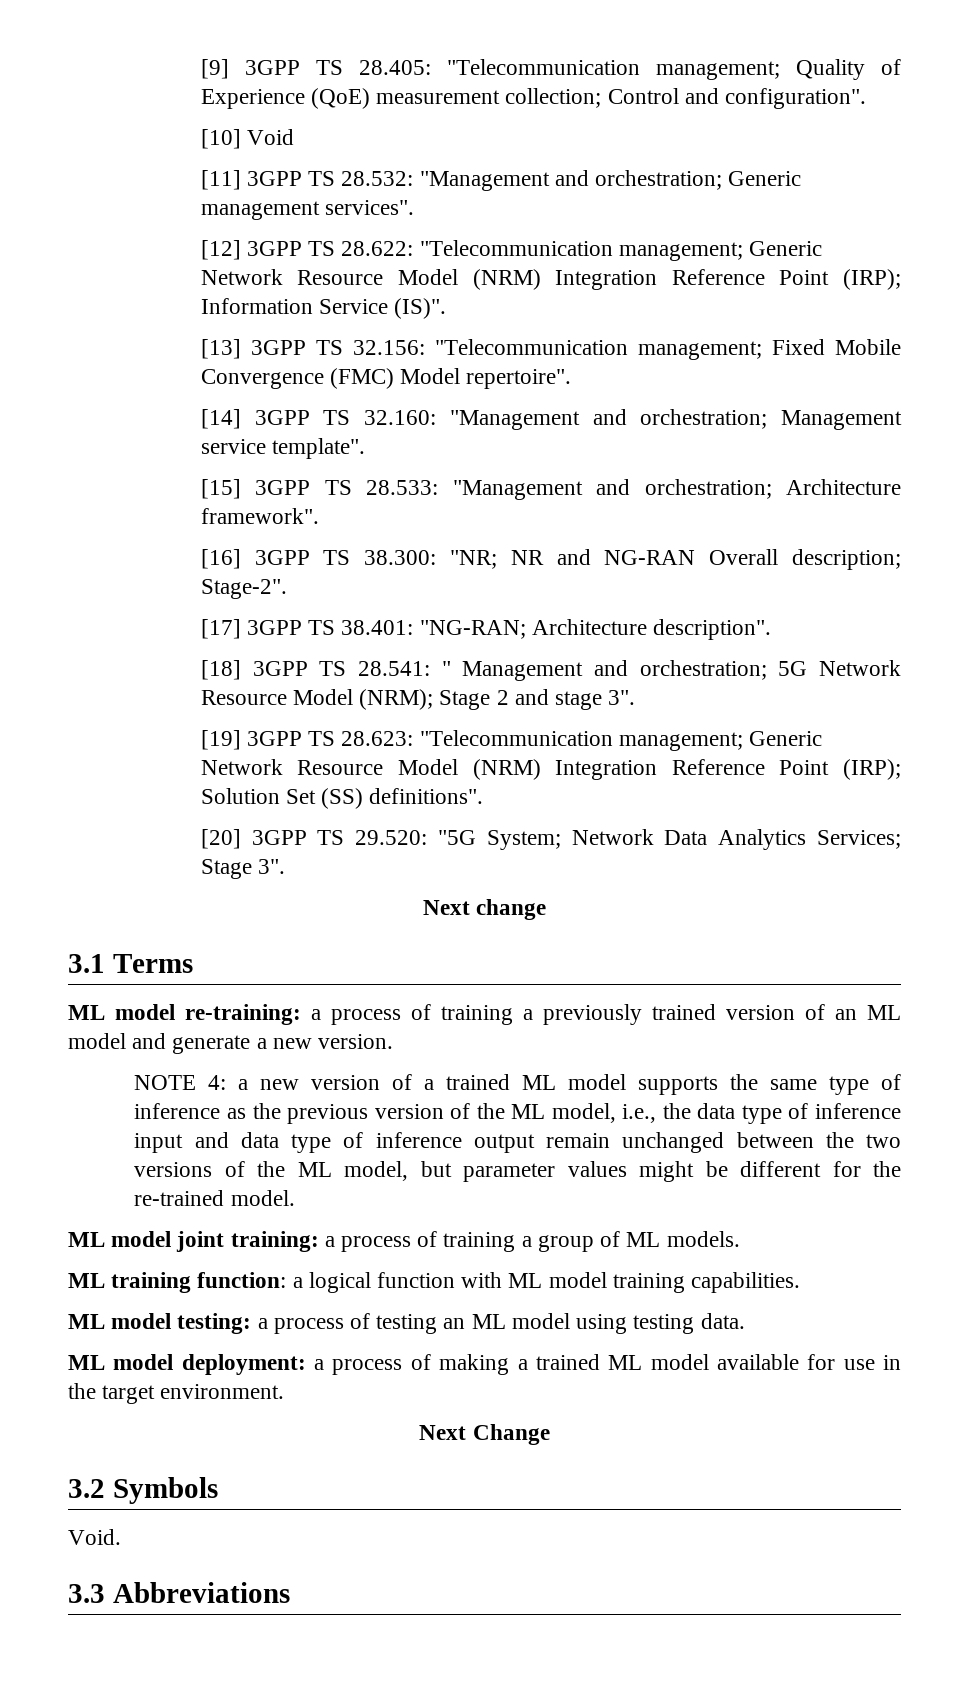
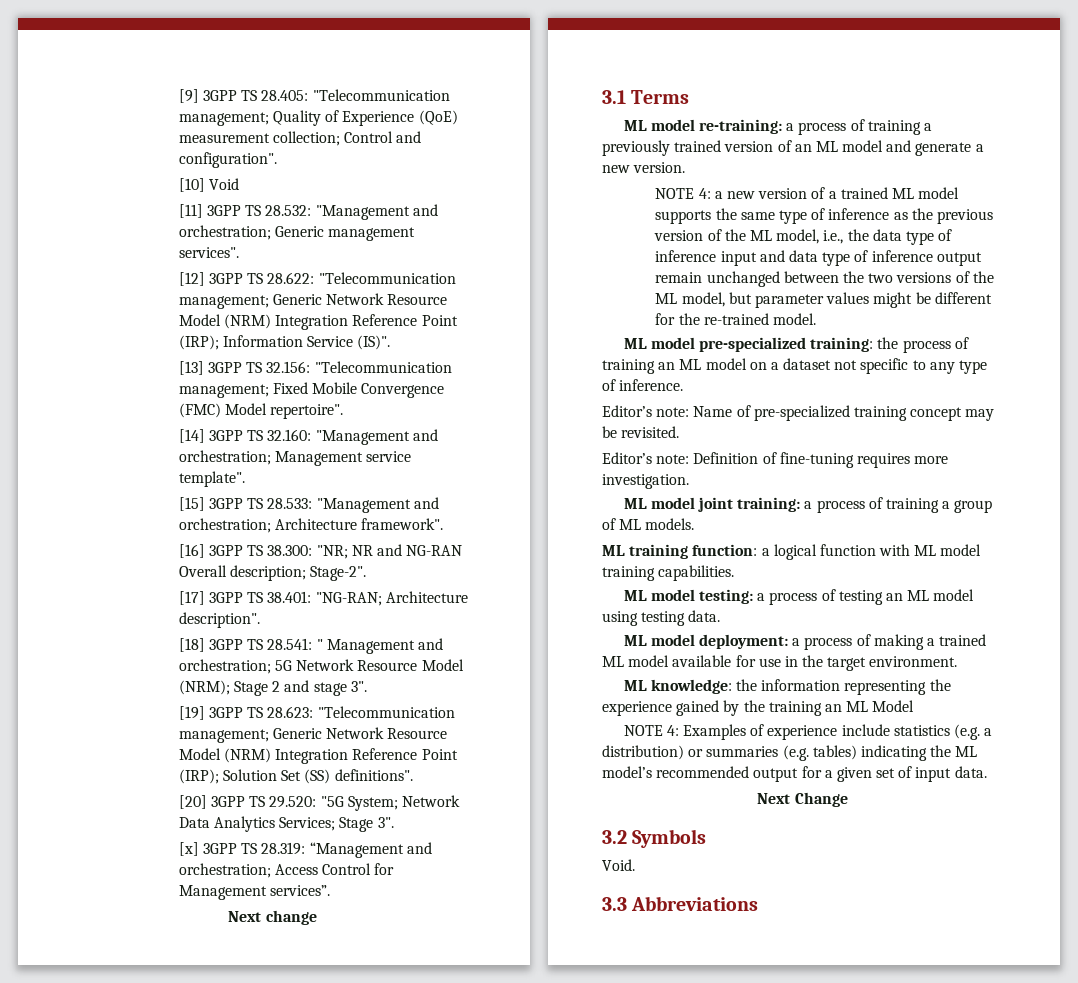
(286, 866) none -> [178,842,432,858] [178,863,395,878] [178,885,331,900] // [x] 3GPP TS 28.319: “Management and orchestration; Access Control for Management services”.
(295, 1198) none -> [623,337,969,353] [602,358,988,374] [602,379,684,391] [602,405,995,421] [602,426,680,438] [602,452,949,468] [602,474,689,489] // ML model pre-specialized training: the process of training an ML model on a dataset not specific to any type of inference. // Editor’s note: Name of pre-specialized training concept may be revisited. // Editor’s note: Definition of fine-tuning requires more investigation.
(285, 1391) none -> [623,679,951,695] [602,700,915,716] [623,724,993,740] [602,745,978,761] [602,766,987,782] // ML knowledge: the information representing the experience gained by the training an ML Model // NOTE 4: Examples of experience include statistics (e.g. a distribution) or summaries (e.g. tables) indicating the ML model’s recommended output for a given set of input data.

